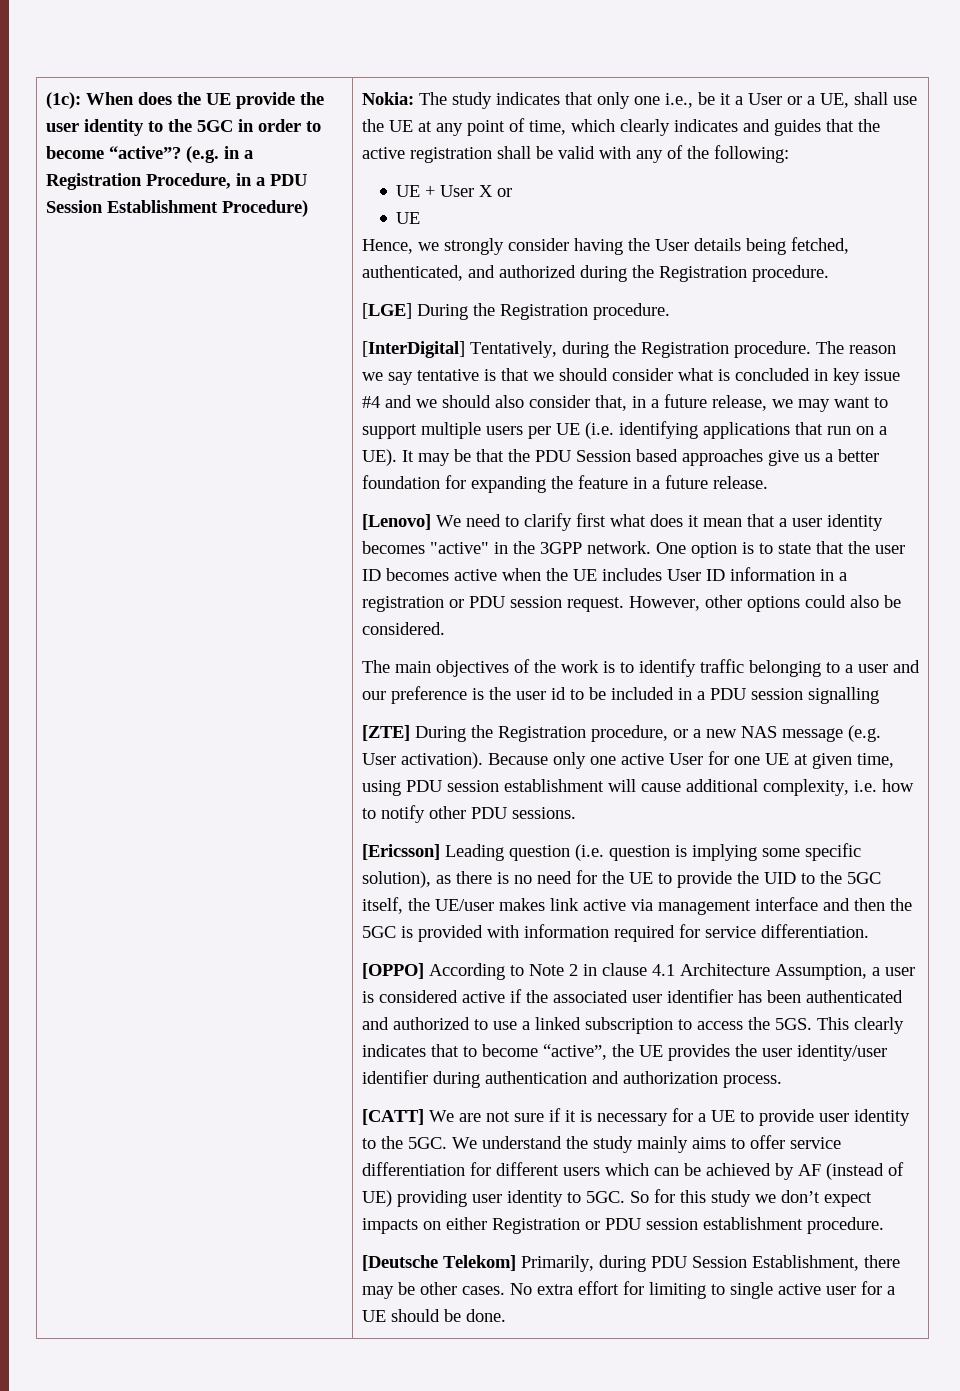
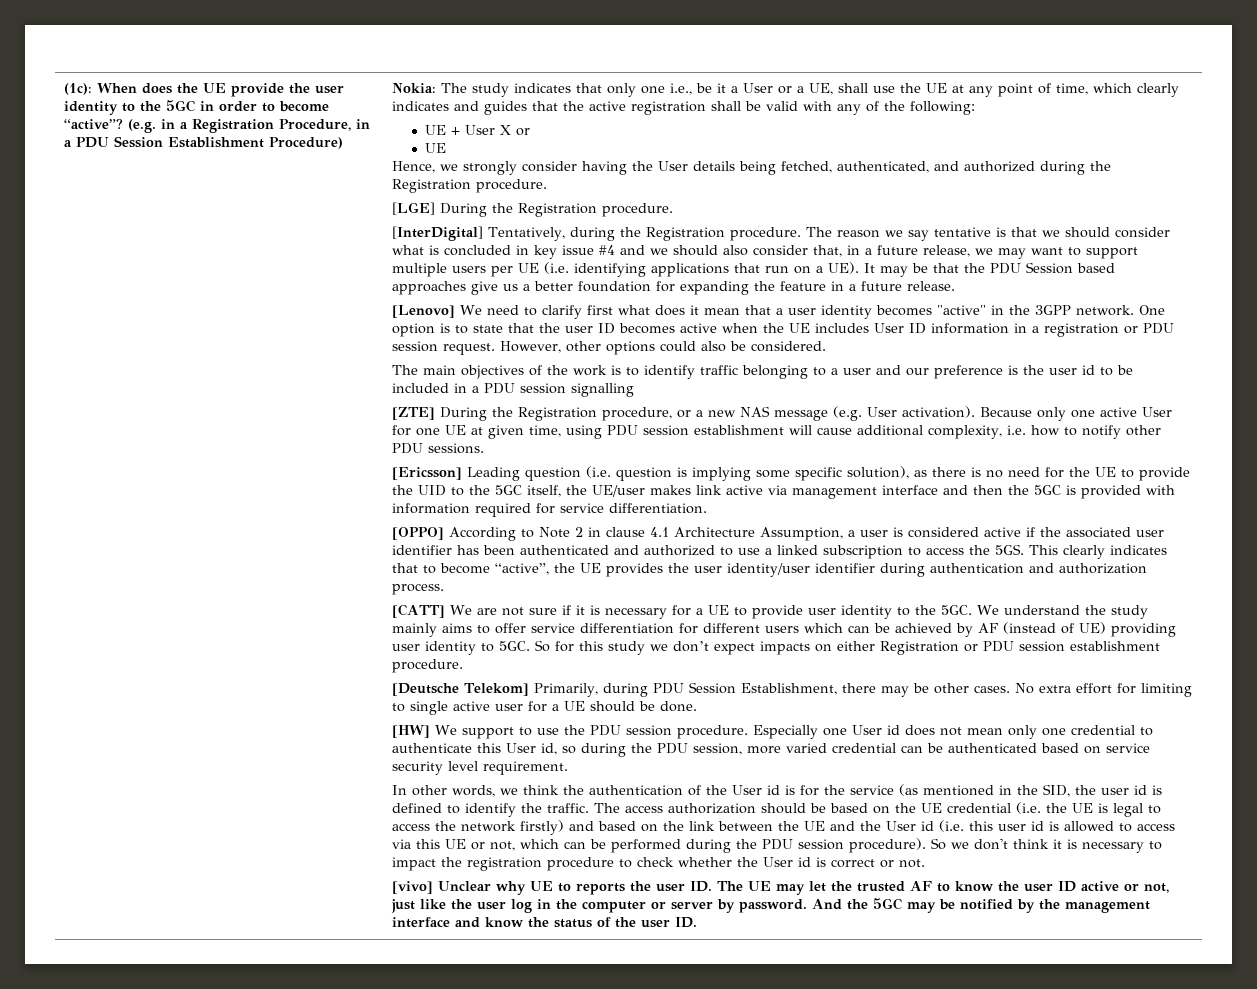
(506, 1315) none -> [391,725,1153,739] [391,743,1150,757] [391,761,568,775] [391,784,1162,797] [391,802,1161,817] [391,820,1175,835] [391,838,1162,853] [391,857,925,871] [391,881,1169,895] [390,898,1150,913] [391,917,697,928] // [HW] We support to use the PDU session procedure. Especially one User id does not mean only one credential to authenticate this User id, so during the PDU session, more varied credential can be authenticated based on service security level requirement. // In other words, we think the authentication of the User id is for the service (as mentioned in the SID, the user id is defined to identify the traffic. The access authorization should be based on the UE credential (i.e. the UE is legal to access the network firstly) and based on the link between the UE and the User id (i.e. this user id is allowed to access via this UE or not, which can be performed during the PDU session procedure). So we don't think it is necessary to impact the registration procedure to check whether the User id is correct or not. // [vivo] Unclear why UE to reports the user ID. The UE may let the trusted AF to know the user ID active or not, just like the user log in the computer or server by password. And the 5GC may be notified by the management interface and know the status of the user ID.

